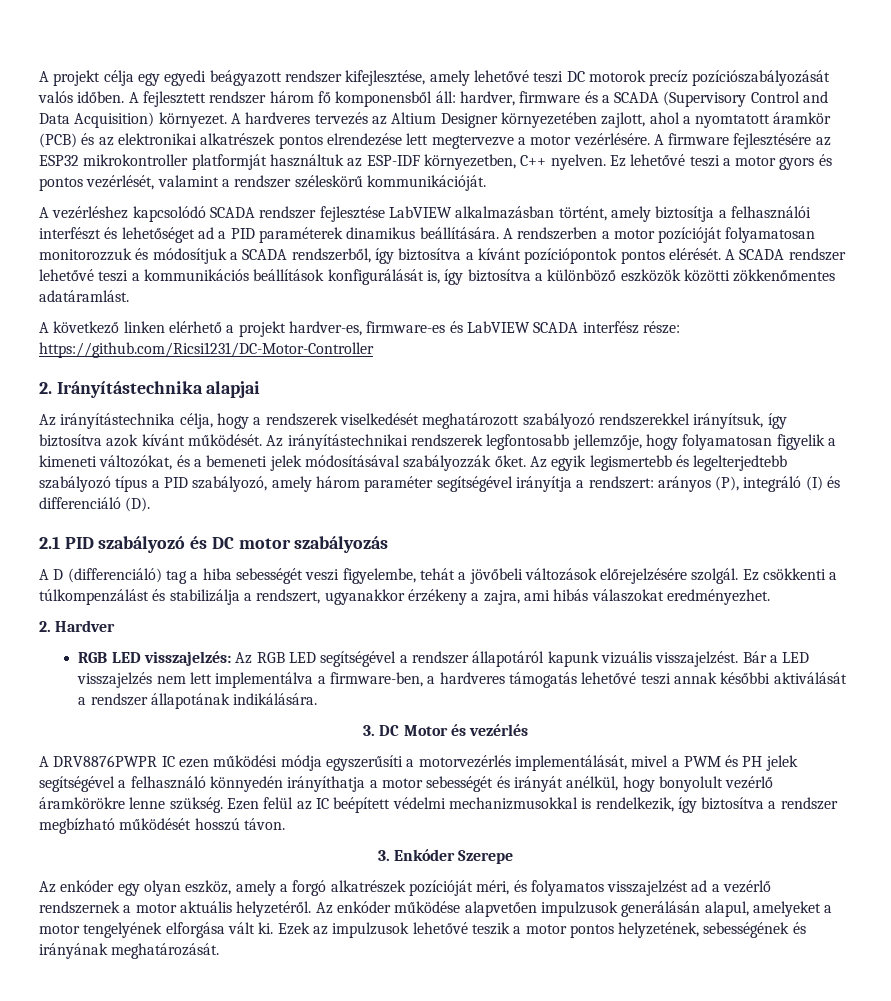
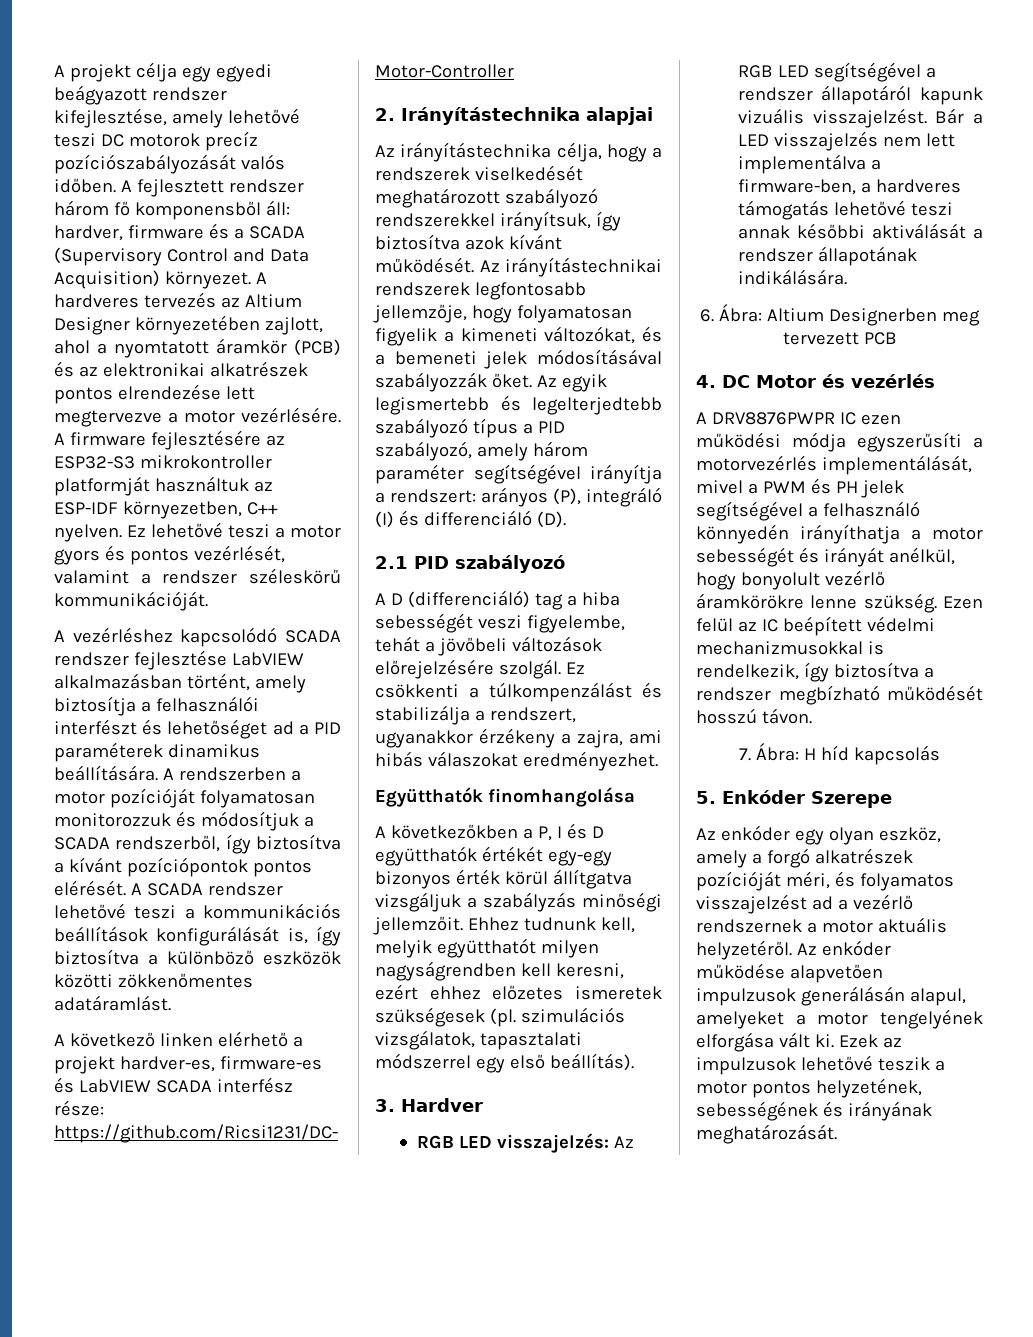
[39,155,79,166] ESP32 -> [54,456,135,469] ESP32-S3
[190,536,389,553] és DC motor szabályozás -> (565, 564) none
[39,621,51,632] 2. -> [375,787,635,807] [375,823,604,841] [375,846,612,866] [375,869,632,889] [375,892,662,912] [373,916,635,935] [375,938,599,958] [375,961,624,981] [375,984,662,1000] [375,1007,625,1027] [375,1030,582,1050] [375,1053,634,1073] [375,1099,395,1112] Együtthatók finomhangolása // A következőkben a P, I és D együtthatók értékét egy-egy bizonyos érték körül állítgatva vizsgáljuk a szabályzás minőségi jellemzőit. Ehhez tudnunk kell, melyik együtthatót milyen nagyságrendben kell keresni, ezért ehhez előzetes ismeretek szükségesek (pl. szimulációs vizsgálatok, tapasztalati módszerrel egy első beállítás). // 3.
[362,725,375,736] 3. -> [700,304,980,326] [782,332,897,345] [696,375,716,388] 6. Ábra: Altium Designerben meg tervezett PCB // 4.
[377,850,390,861] 3. -> [739,743,940,765] [696,791,716,804] 7. Ábra: H híd kapcsolás // 5.

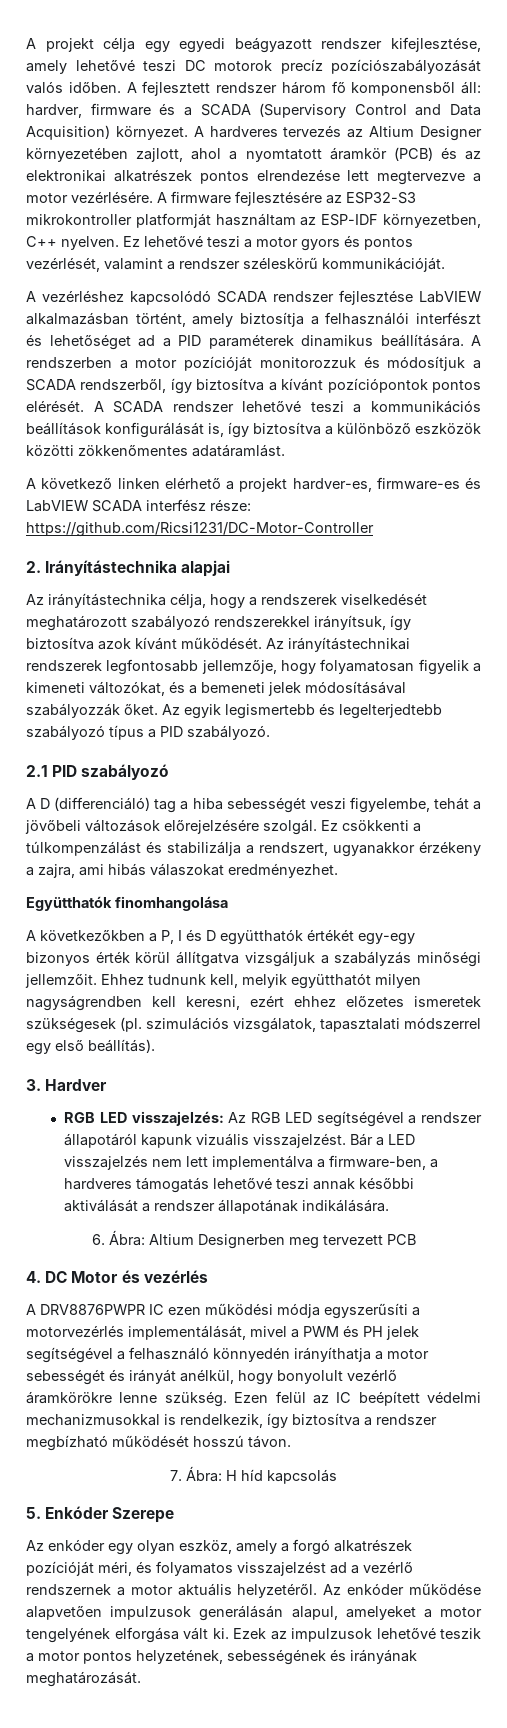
[154,476,249,492] használtuk -> [215,213,296,226] használtam
[199,790,315,808] folyamatosan -> (253, 363) none
[375,441,588,461] [375,464,662,484] [375,487,662,507] [375,510,566,528] szabályozó, amely három paraméter segítségével irányítja a rendszert: arányos (P), integráló (I) és differenciáló (D). -> [187,725,270,740] szabályozó.

